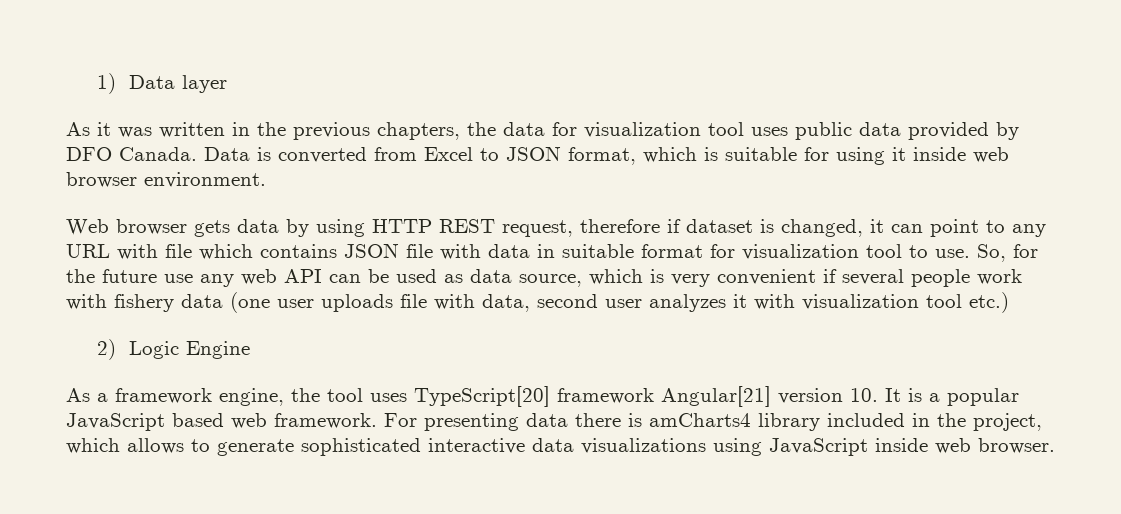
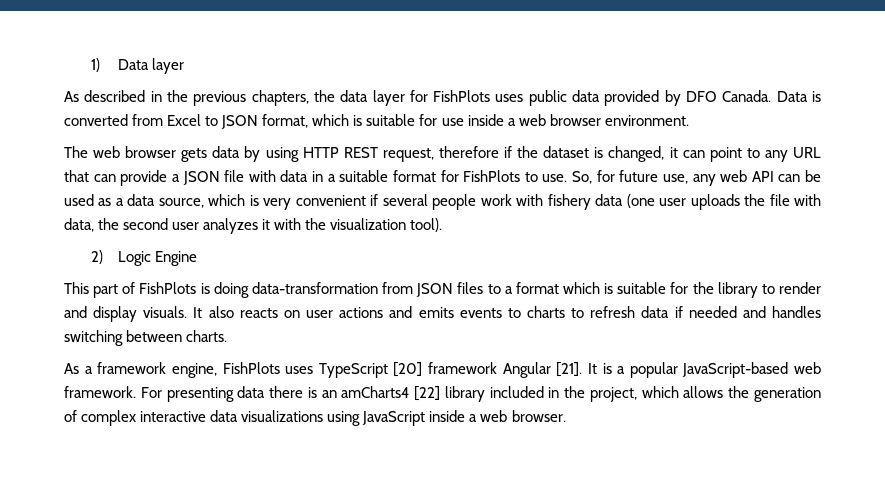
[97,122,225,138] it was written -> [84,90,146,102] described
[552,122,744,138] for visualization tool -> [372,90,491,106] layer for FishPlots
[836,147,966,165] using it inside -> [441,114,516,126] use inside a
[66,219,109,235] Web -> [64,146,121,158] The web
(681, 226) none -> [517,146,539,158] the
[117,244,337,260] with file which contains -> [64,170,180,186] that can provide a
(555, 251) none -> [327,174,336,182] a
[742,244,902,260] visualization tool -> [463,170,521,182] FishPlots
[66,269,193,283] the future use -> [619,170,688,184] future use,
(463, 278) none -> [115,198,124,206] a
(393, 303) none -> [744,194,766,206] the
(530, 303) none -> [98,218,120,230] the
[802,292,1009,313] visualization tool etc.) -> [305,218,443,232] the visualization tool).
[66,386,878,407] As a framework engine, the tool uses TypeScript[20] framework Angular[21] version 10. -> [64,282,821,298] [64,306,821,322] [64,330,228,346] [64,362,583,378] This part of FishPlots is doing data-transformation from JSON files to a format which is suitable for the library to render and display visuals. It also reacts on user actions and emits events to charts to refresh data if needed and handles switching between charts. // As a framework engine, FishPlots uses TypeScript [20] framework Angular [21].
[66,413,224,431] JavaScript based -> [682,362,789,378] JavaScript-based
[649,413,751,427] amCharts4 -> [321,386,441,401] an amCharts4 [22]
[191,438,421,456] to generate sophisticated -> [728,386,821,402] [64,410,137,426] the generation of complex
(928, 445) none -> [469,414,478,422] a

